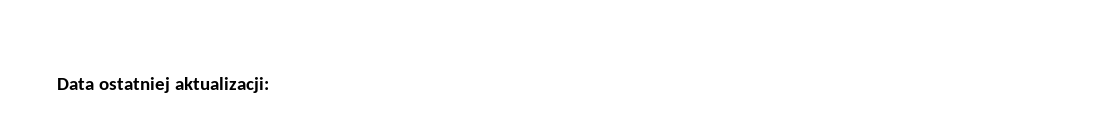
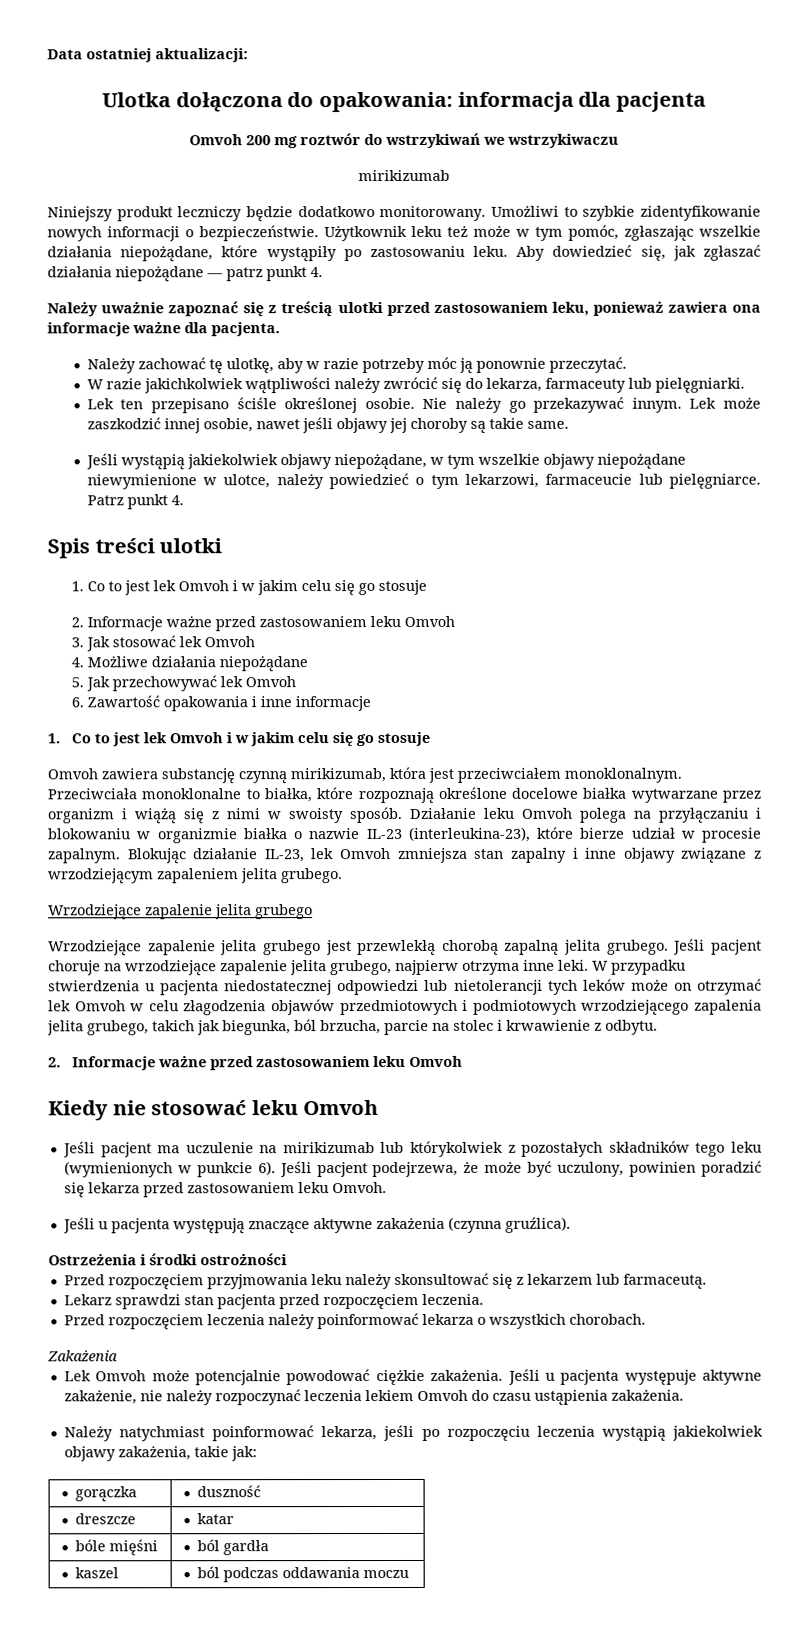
(269, 85) none -> [102,91,706,113] [189,132,619,149] [358,169,450,182] [47,205,761,222] [47,224,761,242] [47,244,761,262] [47,266,323,282] [47,300,762,318] [47,321,280,337] [86,356,627,374] [86,376,745,394] [86,396,761,414] [86,417,569,434] [85,453,686,470] [86,472,761,490] [86,494,184,510] [47,538,223,559] [70,579,427,596] [70,615,455,632] [70,635,255,652] [70,656,308,672] [70,675,296,692] [70,695,371,712] [47,731,430,747] [47,766,682,784] [47,786,761,804] [47,806,762,824] [48,826,762,844] [48,847,763,864] [48,868,343,884] [48,904,313,920] [48,938,762,956] [48,959,686,976] [48,978,762,996] [48,999,763,1016] [47,1019,658,1036] [48,1055,463,1071] [48,1100,380,1121] [62,1140,762,1158] [63,1160,763,1178] [63,1182,387,1198] [62,1216,571,1234] [48,1253,287,1266] [63,1272,707,1290] [63,1293,484,1310] [63,1312,646,1330] [47,1350,118,1362] [63,1368,762,1386] [63,1389,684,1406] [63,1424,763,1442] [63,1446,257,1462] [75,1486,138,1502] [197,1485,262,1498] [75,1513,137,1525] [197,1513,235,1525] [75,1539,159,1556] [197,1539,270,1556] [75,1567,120,1579] [197,1566,410,1583] // Ulotka dołączona do opakowania: informacja dla pacjenta // Omvoh 200 mg roztwór do wstrzykiwań we wstrzykiwaczu // mirikizumab // Niniejszy produkt leczniczy będzie dodatkowo monitorowany. Umożliwi to szybkie zidentyfikowanie nowych informacji o bezpieczeństwie. Użytkownik leku też może w tym pomóc, zgłaszając wszelkie działania niepożądane, które wystąpiły po zastosowaniu leku. Aby dowiedzieć się, jak zgłaszać działania niepożądane — patrz punkt 4. // Należy uważnie zapoznać się z treścią ulotki przed zastosowaniem leku, ponieważ zawiera ona informacje ważne dla pacjenta. // Należy zachować tę ulotkę, aby w razie potrzeby móc ją ponownie przeczytać. // W razie jakichkolwiek wątpliwości należy zwrócić się do lekarza, farmaceuty lub pielęgniarki. // Lek ten przepisano ściśle określonej osobie. Nie należy go przekazywać innym. Lek może zaszkodzić innej osobie, nawet jeśli objawy jej choroby są takie same. // Jeśli wystąpią jakiekolwiek objawy niepożądane, w tym wszelkie objawy niepożądane niewymienione w ulotce, należy powiedzieć o tym lekarzowi, farmaceucie lub pielęgniarce. Patrz punkt 4. // Spis treści ulotki // 1. Co to jest lek Omvoh i w jakim celu się go stosuje // 2. Informacje ważne przed zastosowaniem leku Omvoh // 3. Jak stosować lek Omvoh // 4. Możliwe działania niepożądane // 5. Jak przechowywać lek Omvoh // 6. Zawartość opakowania i inne informacje // 1. Co to jest lek Omvoh i w jakim celu się go stosuje // Omvoh zawiera substancję czynną mirikizumab, która jest przeciwciałem monoklonalnym. Przeciwciała monoklonalne to białka, które rozpoznają określone docelowe białka wytwarzane przez organizm i wiążą się z nimi w swoisty sposób. Działanie leku Omvoh polega na przyłączaniu i blokowaniu w organizmie białka o nazwie IL-23 (interleukina-23), które bierze udział w procesie zapalnym. Blokując działanie IL-23, lek Omvoh zmniejsza stan zapalny i inne objawy związane z wrzodziejącym zapaleniem jelita grubego. // Wrzodziejące zapalenie jelita grubego // Wrzodziejące zapalenie jelita grubego jest przewlekłą chorobą zapalną jelita grubego. Jeśli pacjent choruje na wrzodziejące zapalenie jelita grubego, najpierw otrzyma inne leki. W przypadku stwierdzenia u pacjenta niedostatecznej odpowiedzi lub nietolerancji tych leków może on otrzymać lek Omvoh w celu złagodzenia objawów przedmiotowych i podmiotowych wrzodziejącego zapalenia jelita grubego, takich jak biegunka, ból brzucha, parcie na stolec i krwawienie z odbytu. // 2. Informacje ważne przed zastosowaniem leku Omvoh // Kiedy nie stosować leku Omvoh // Jeśli pacjent ma uczulenie na mirikizumab lub którykolwiek z pozostałych składników tego leku (wymienionych w punkcie 6). Jeśli pacjent podejrzewa, że może być uczulony, powinien poradzić się lekarza przed zastosowaniem leku Omvoh. // Jeśli u pacjenta występują znaczące aktywne zakażenia (czynna gruźlica). // Ostrzeżenia i środki ostrożności // Przed rozpoczęciem przyjmowania leku należy skonsultować się z lekarzem lub farmaceutą. // Lekarz sprawdzi stan pacjenta przed rozpoczęciem leczenia. // Przed rozpoczęciem leczenia należy poinformować lekarza o wszystkich chorobach. // Zakażenia // Lek Omvoh może potencjalnie powodować ciężkie zakażenia. Jeśli u pacjenta występuje aktywne zakażenie, nie należy rozpoczynać leczenia lekiem Omvoh do czasu ustąpienia zakażenia. // Należy natychmiast poinformować lekarza, jeśli po rozpoczęciu leczenia wystąpią jakiekolwiek objawy zakażenia, takie jak: // gorączka | duszność // dreszcze | katar // bóle mięśni | ból gardła // kaszel | ból podczas oddawania moczu

